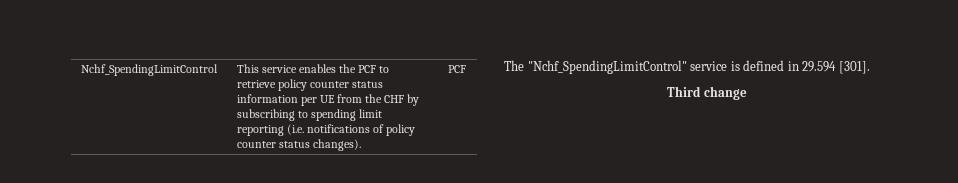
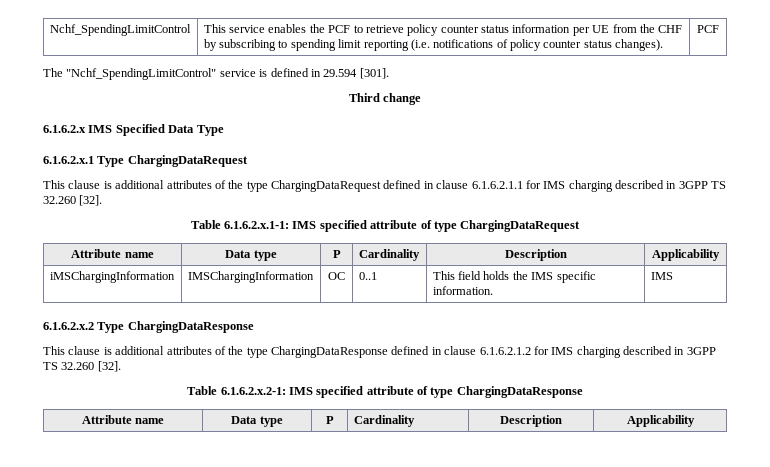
(747, 93) none -> [43,124,224,136] [43,155,248,167] [43,180,727,192] [43,195,103,206] [190,220,581,232] [71,249,154,258] [225,250,277,261] [332,250,341,258] [358,249,420,261] [504,249,567,261] [652,249,720,261] [49,271,175,283] [187,271,314,283] [328,272,345,280] [358,272,377,280] [432,271,596,283] [432,286,493,295] [650,272,673,280] [43,321,254,333] [43,346,716,358] [43,361,121,372] [187,386,583,398] [81,415,165,424] [231,416,283,427] [325,416,334,424] [353,415,415,427] [500,415,562,427] [626,415,695,427] // 6.1.6.2.x IMS Specified Data Type // 6.1.6.2.x.1 Type ChargingDataRequest // This clause is additional attributes of the type ChargingDataRequest defined in clause 6.1.6.2.1.1 for IMS charging described in 3GPP TS 32.260 [32]. // Table 6.1.6.2.x.1-1: IMS specified attribute of type ChargingDataRequest // Attribute name | Data type | P | Cardinality | Description | Applicability // iMSChargingInformation | IMSChargingInformation | OC | 0..1 | This field holds the IMS specific information. | IMS // 6.1.6.2.x.2 Type ChargingDataResponse // This clause is additional attributes of the type ChargingDataResponse defined in clause 6.1.6.2.1.2 for IMS charging described in 3GPP TS 32.260 [32]. // Table 6.1.6.2.x.2-1: IMS specified attribute of type ChargingDataResponse // Attribute name | Data type | P | Cardinality | Description | Applicability

